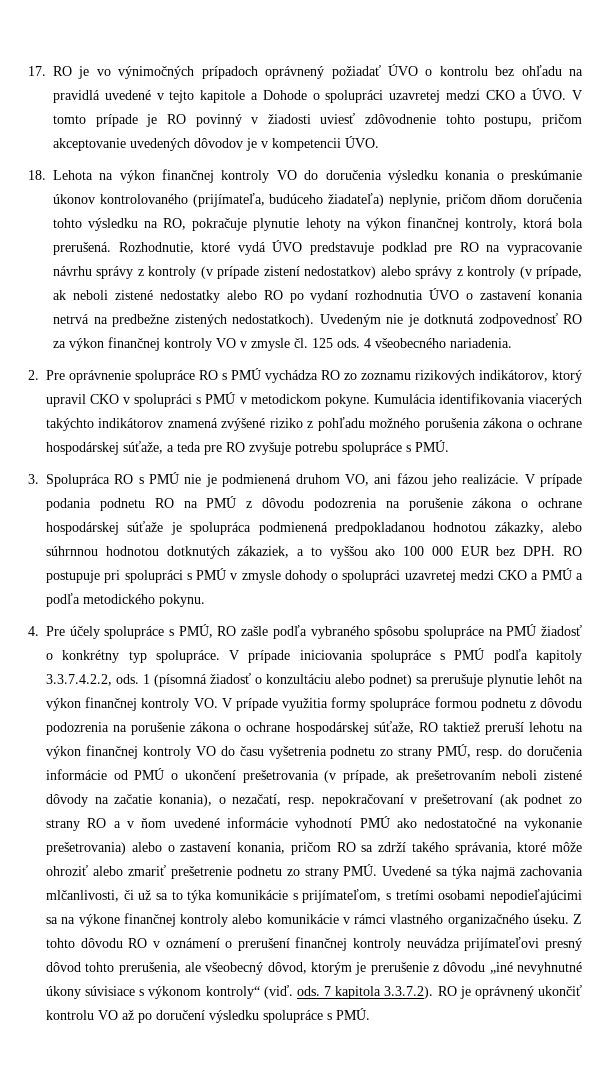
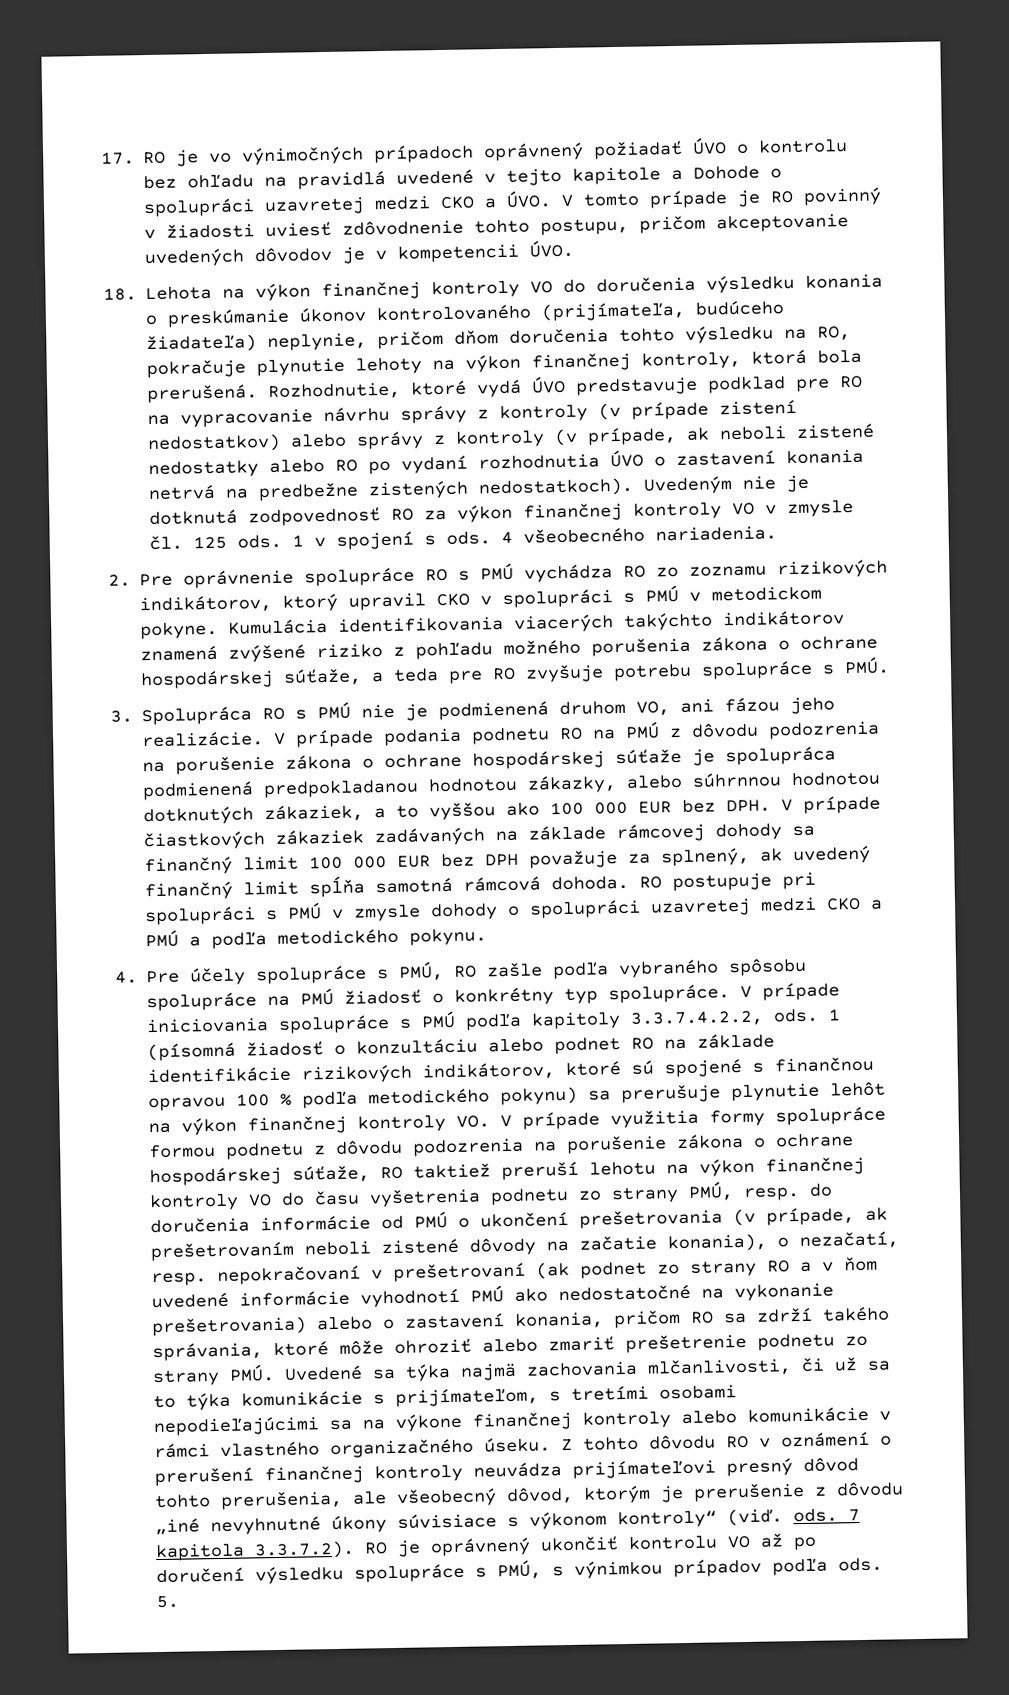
(360, 343) none -> [292,531,492,550] 1 v spojení s ods.
(556, 551) none -> [781,795,882,814] [143,823,816,851] [144,845,872,876] [144,875,630,901] V prípade čiastkových zákaziek zadávaných na základe rámcovej dohody sa finančný limit 100 000 EUR bez DPH považuje za splnený, ak uvedený finančný limit spĺňa samotná rámcová dohoda.
[369,674,412,687] podnet) -> [554,1033,776,1055] [147,1056,875,1084] [148,1086,579,1112] podnet RO na základe identifikácie rizikových indikátorov, ktoré sú spojené s finančnou opravou 100 % podľa metodického pokynu)
[336,1008,370,1020] PMÚ. -> [497,1557,884,1580] [156,1595,180,1609] PMÚ, s výnimkou prípadov podľa ods. 5.

